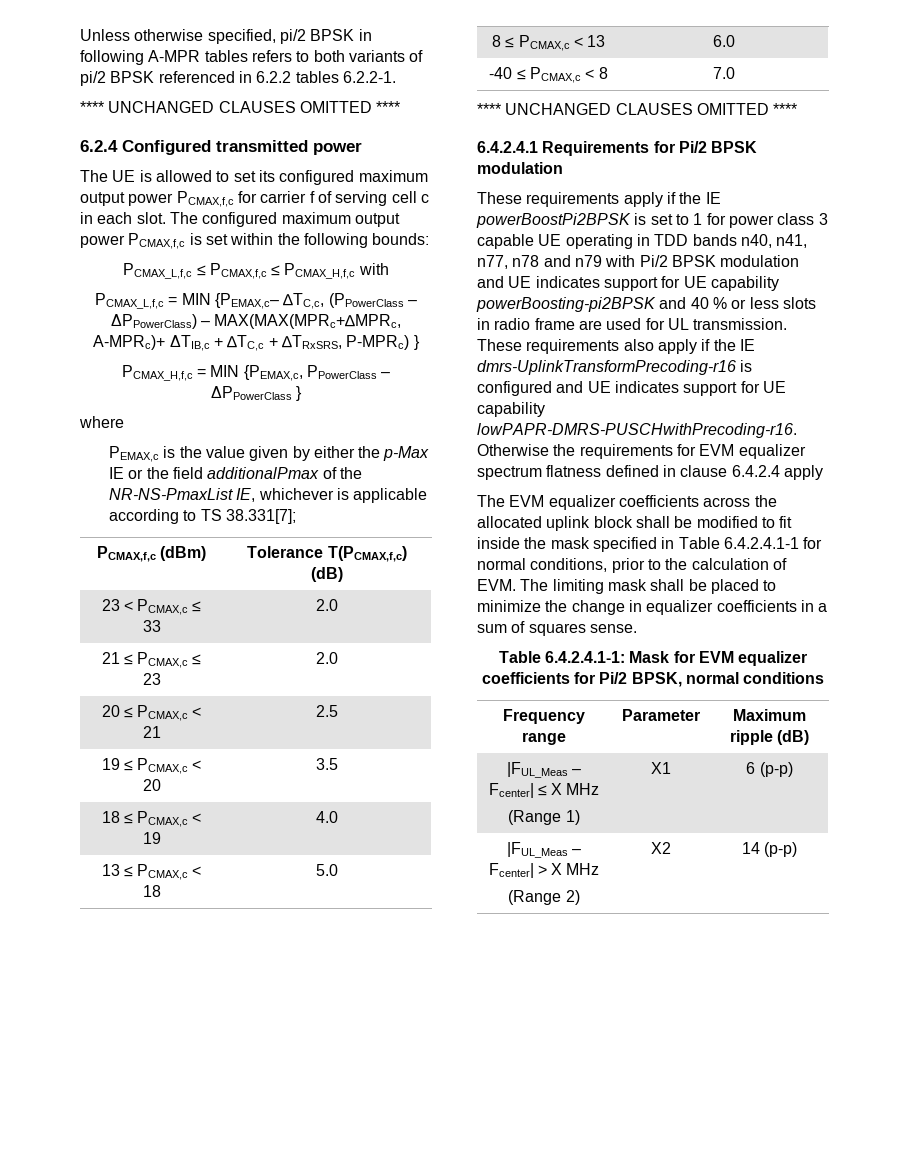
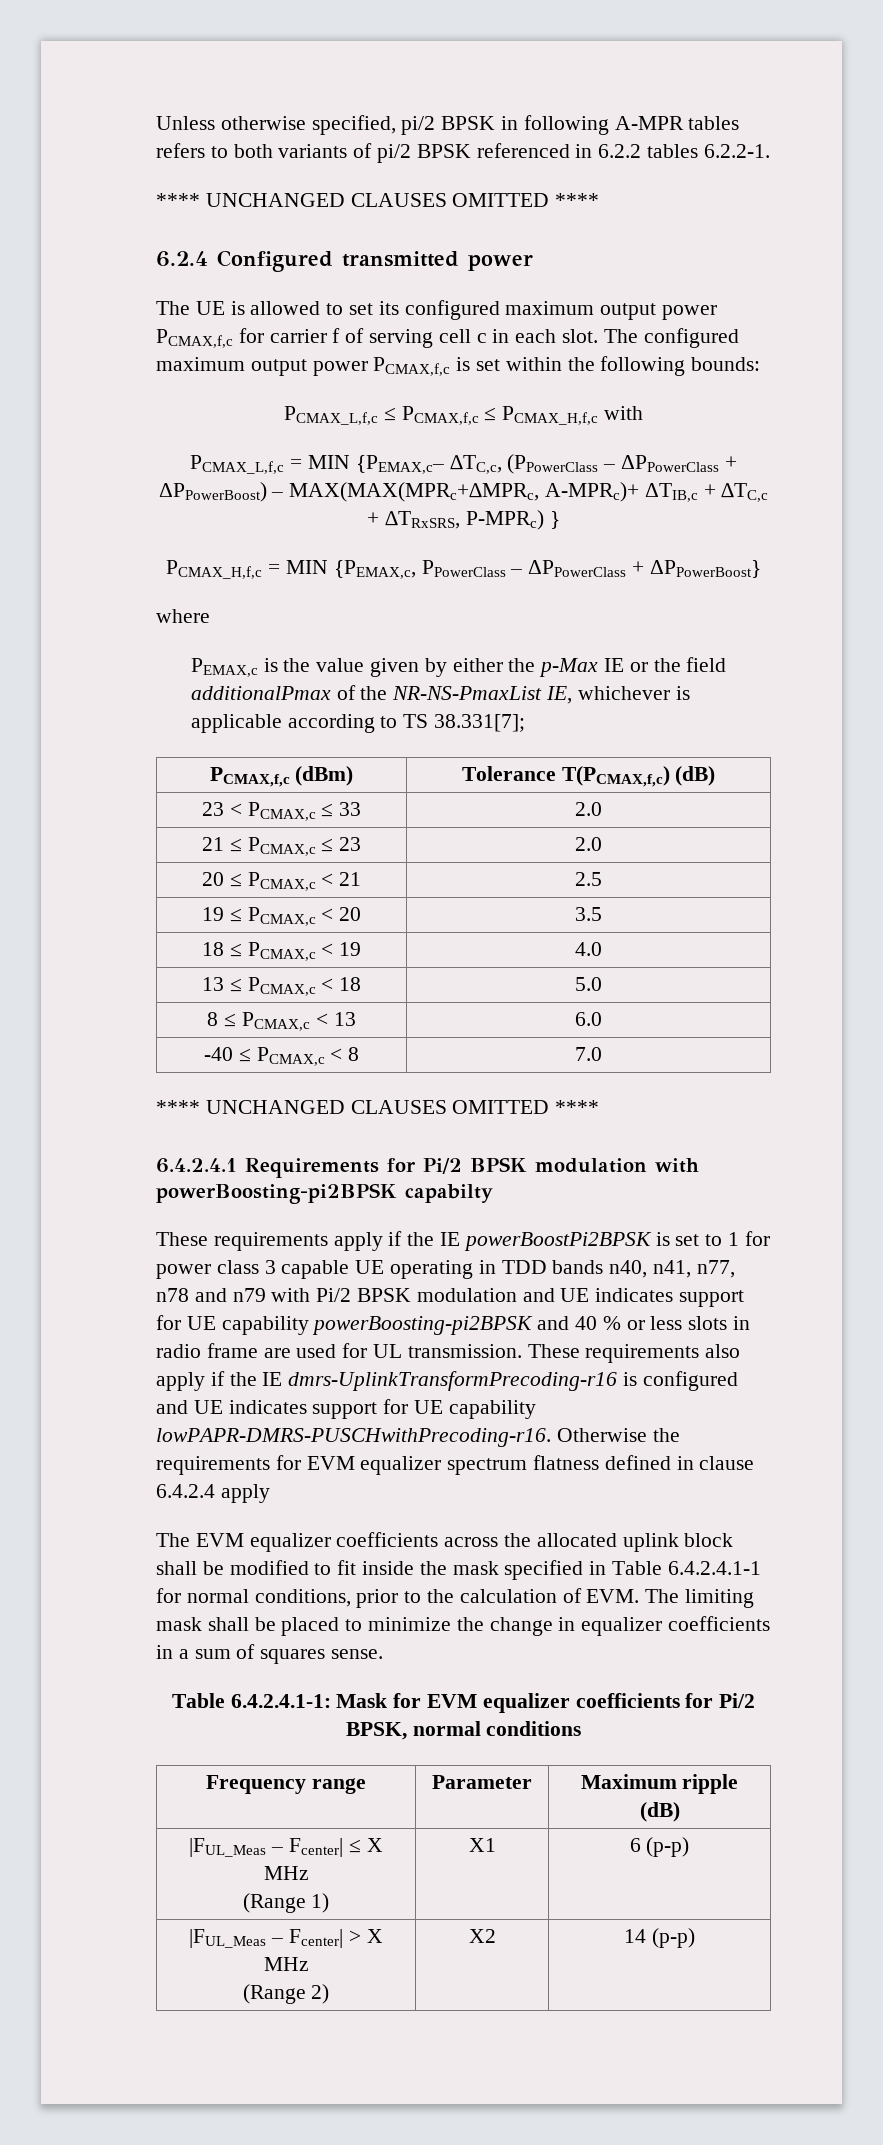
[110,314,197,329] ΔPPowerClass) -> [620,455,737,472] [158,482,267,502] ΔPPowerClass + ΔPPowerBoost)
[296,386,303,401] } -> [631,560,761,578] + ΔPPowerBoost}
(563, 168) none -> [655,1158,699,1173] [156,1183,493,1204] with powerBoosting-pi2BPSK capabilty

